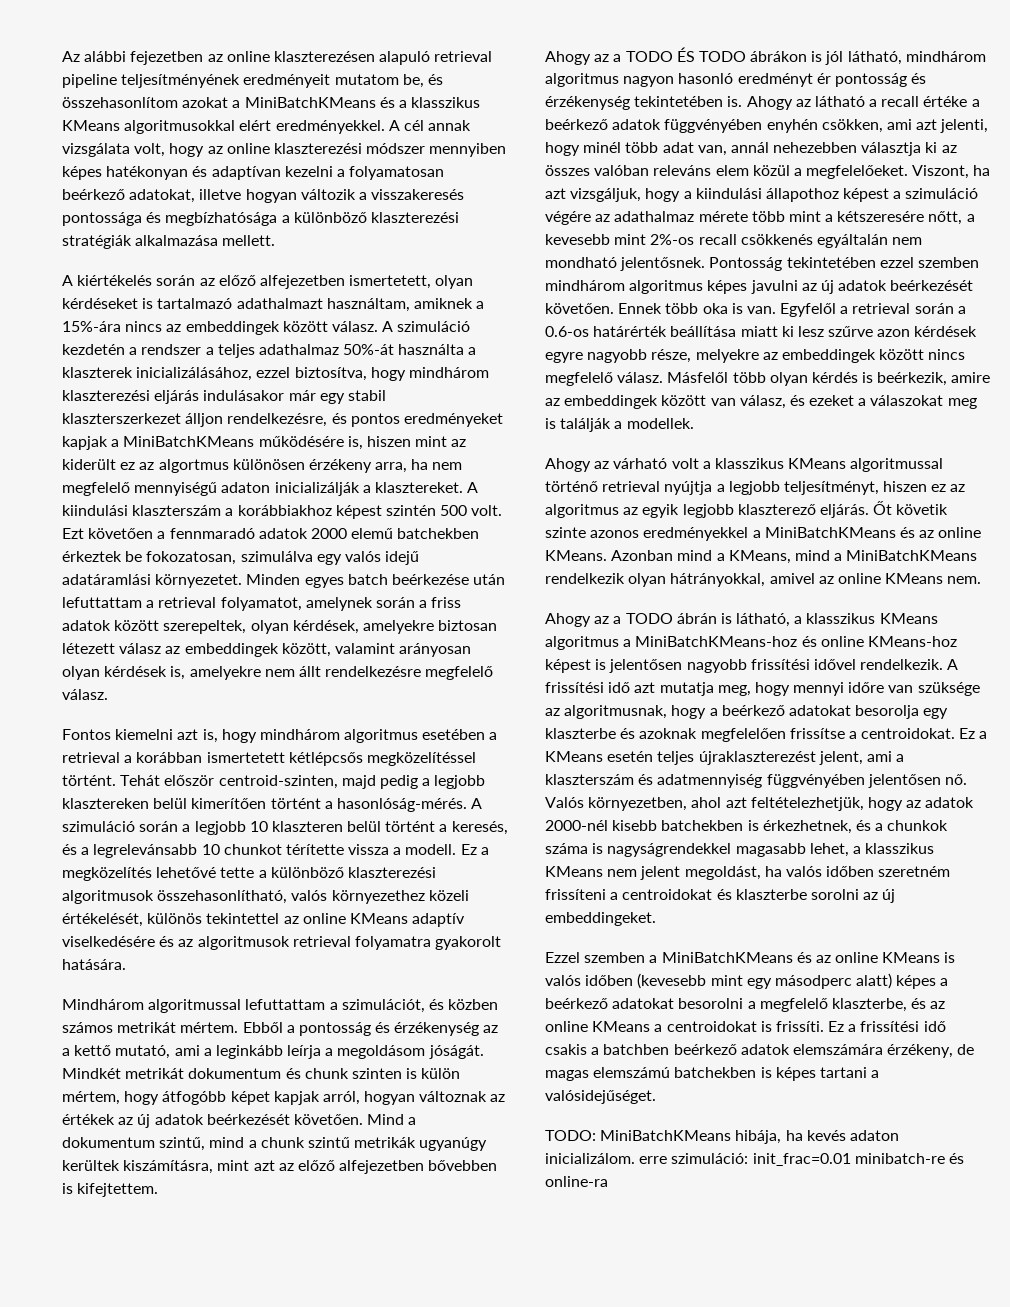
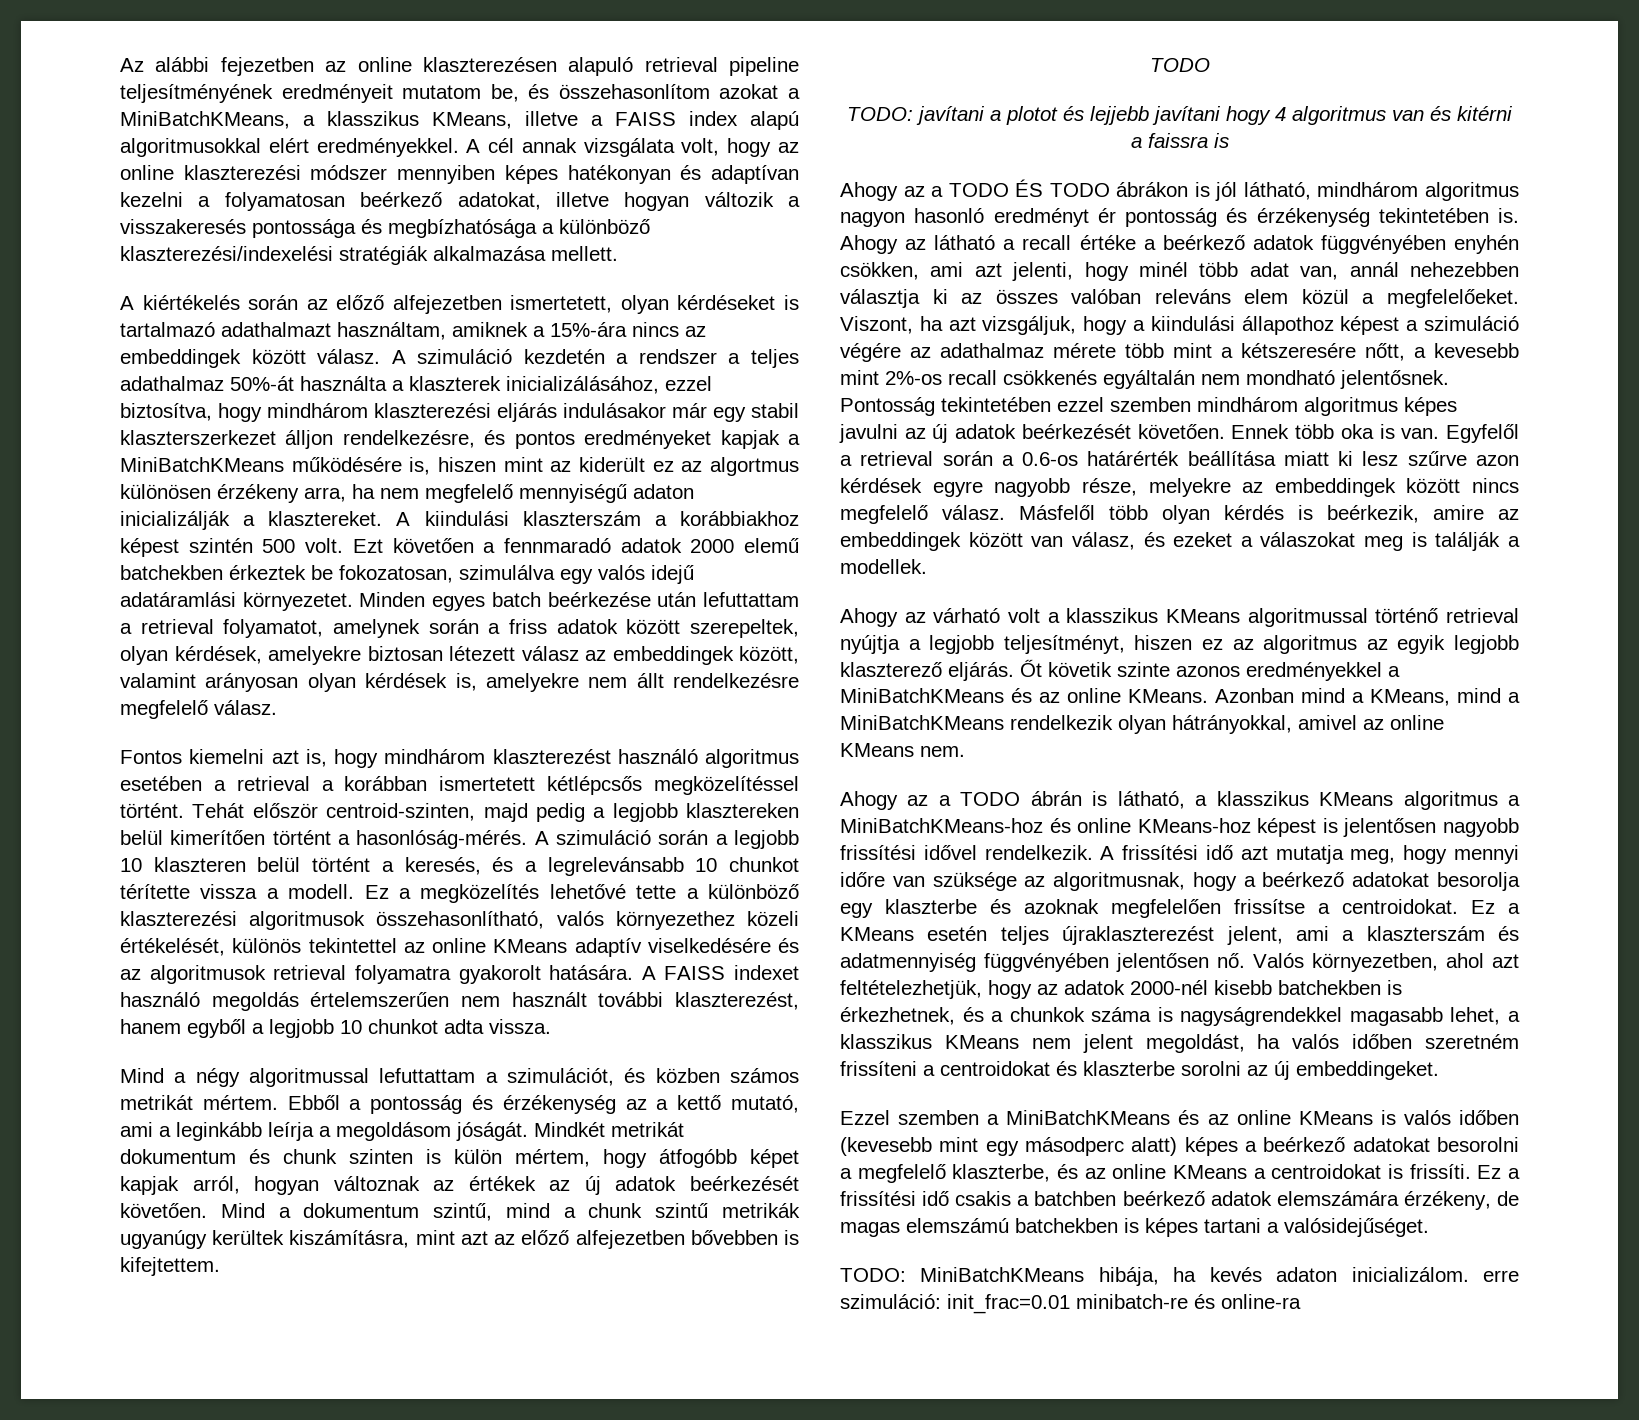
[244,97,481,108] [62,120,120,131] MiniBatchKMeans és a klasszikus KMeans -> [120,111,799,130] MiniBatchKMeans, a klasszikus KMeans, illetve a FAISS index alapú
[370,212,459,223] klaszterezési -> [120,246,333,261] klaszterezési/indexelési
(340, 734) none -> [492,749,698,764] klaszterezést használó
[62,999,144,1010] // Mindhárom -> [641,965,799,980] [120,992,800,1011] [120,1019,551,1038] [120,1068,240,1087] A FAISS indexet használó megoldás értelemszerűen nem használt további klaszterezést, hanem egyből a legjobb 10 chunkot adta vissza. // Mind a négy
(159, 1190) none -> [1149,58,1210,72] [847,106,1513,125] [1130,133,1229,148] // TODO // TODO: javítani a plotot és lejjebb javítani hogy 4 algoritmus van és kitérni a faissra is

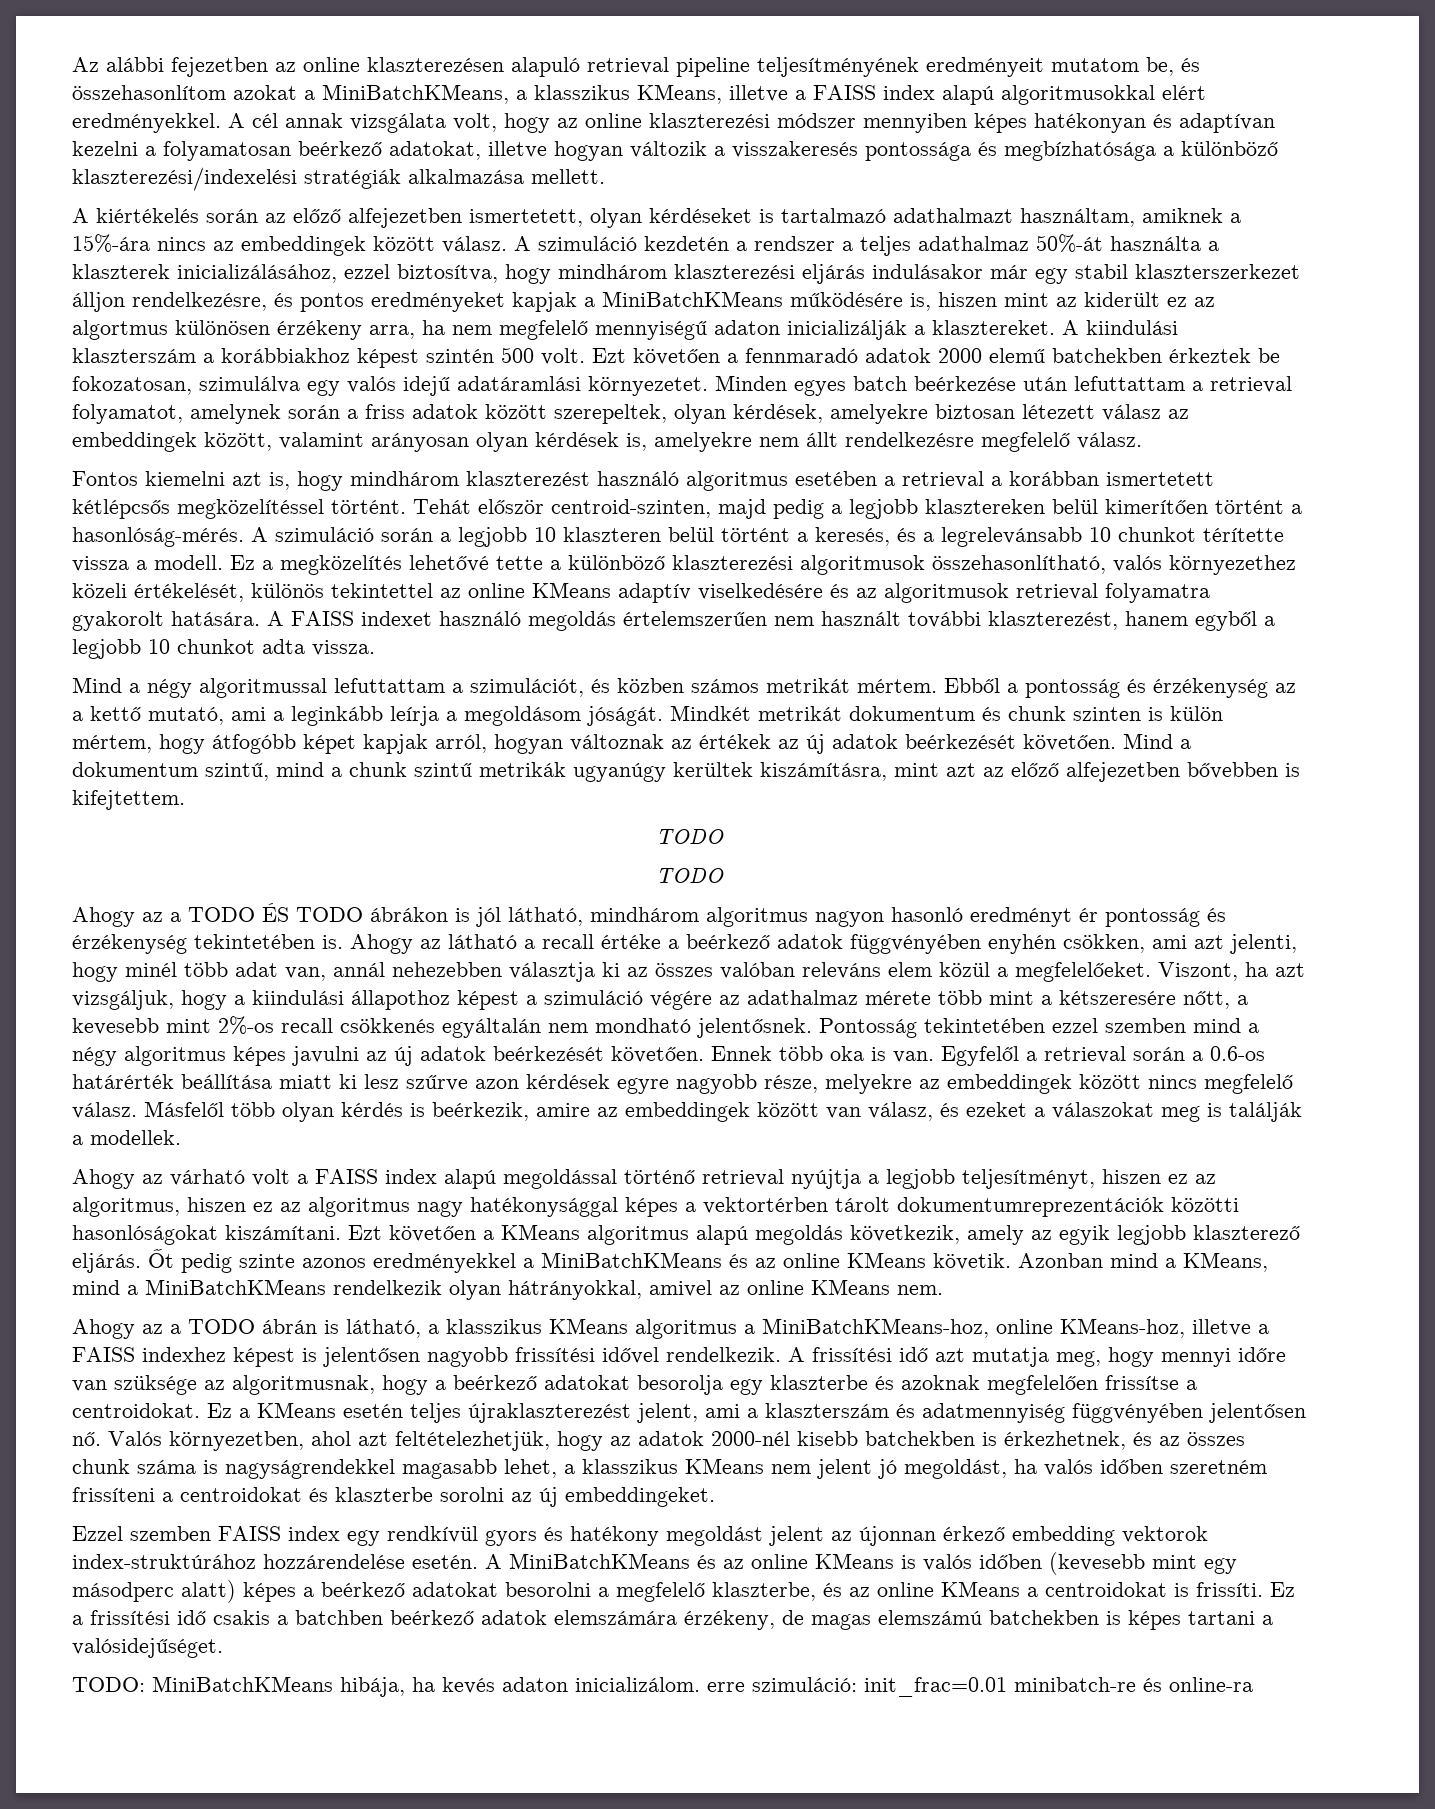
[847,106,1513,125] [1130,133,1229,148] TODO: javítani a plotot és lejjebb javítani hogy 4 algoritmus van és kitérni a faissra is -> [655,868,724,883] TODO
[1197,397,1298,412] mindhárom -> [1193,1018,1259,1033] [72,1047,117,1066] mind a négy
[1066,608,1368,627] klasszikus KMeans algoritmussal -> [315,1169,617,1189] FAISS index alapú megoldással
[1263,635,1358,654] algoritmus -> [72,1197,1239,1217] [72,1224,1024,1245] algoritmus, hiszen ez az algoritmus nagy hatékonysággal képes a vektortérben tárolt dokumentumreprezentációk közötti hasonlóságokat kiszámítani. Ezt követően a KMeans algoritmus alapú megoldás következik, amely
[1048,662,1112,677] követik -> [181,1253,232,1273] pedig
[1128,689,1208,703] KMeans. -> [847,1252,1011,1270] KMeans követik.
[840,818,1251,833] MiniBatchKMeans-hoz és online KMeans-hoz -> [762,1318,1269,1338] [72,1347,226,1362] MiniBatchKMeans-hoz, online KMeans-hoz, illetve a FAISS indexhez
[991,1007,1085,1022] a chunkok -> [1159,1432,1245,1446] [72,1459,130,1474] az összes chunk
(1133, 1043) none -> [878,1459,897,1479] jó
[987,1114,1000,1125] a -> [218,1526,1208,1546] [72,1554,502,1569] FAISS index egy rendkívül gyors és hatékony megoldást jelent az újonnan érkező embedding vektorok index-struktúrához hozzárendelése esetén. A

